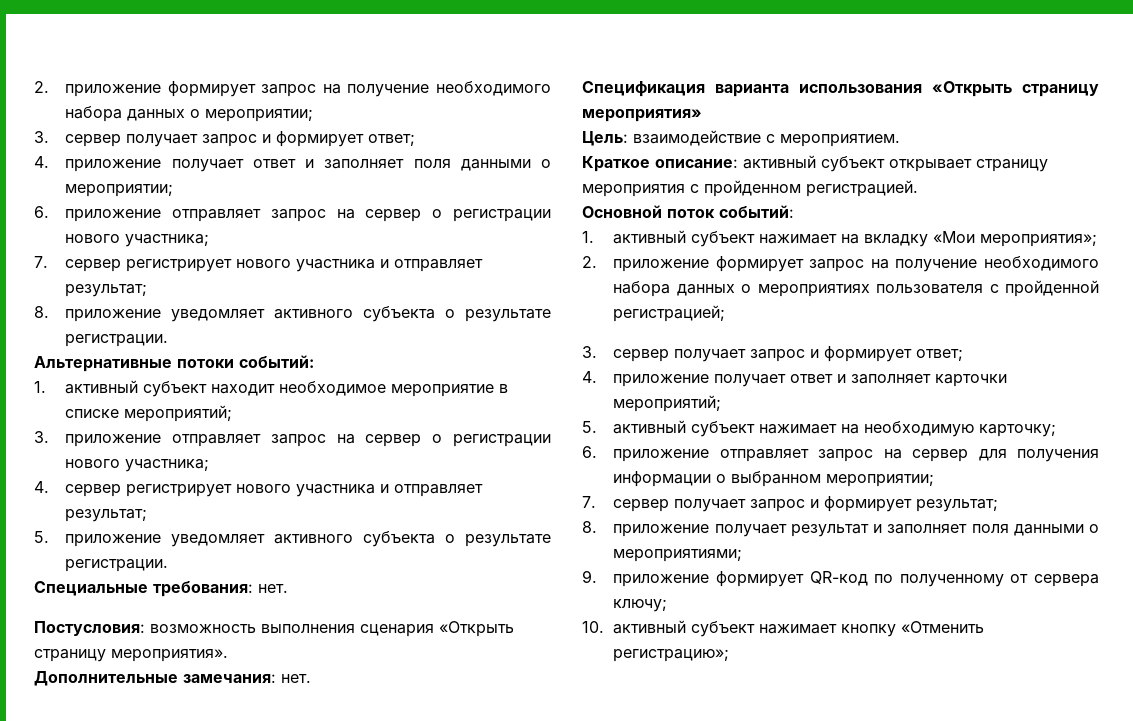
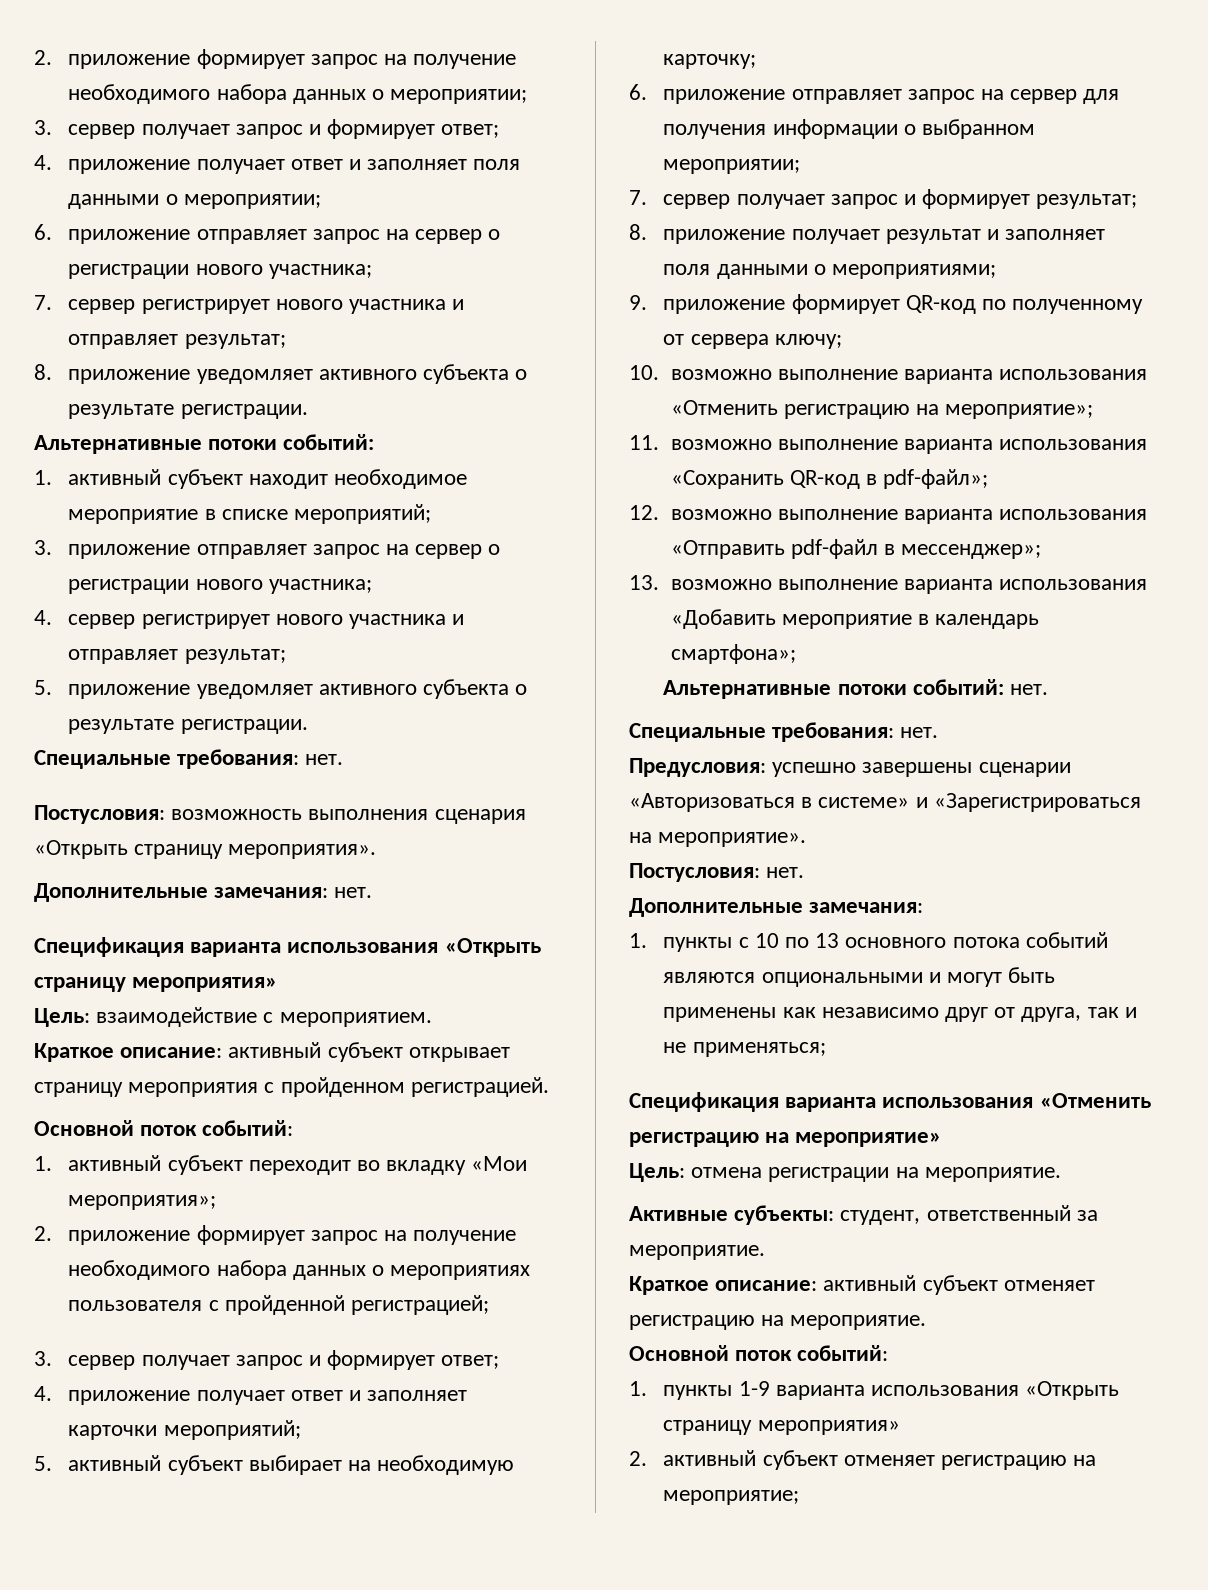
[759,234,860,244] нажимает на -> [248,1160,381,1175] переходит во
[759,424,838,434] нажимает -> [248,1455,342,1475] выбирает
[613,620,985,637] [613,649,730,662] активный субъект нажимает кнопку «Отменить регистрацию»; -> [670,369,1148,384] [670,400,1094,419] [629,435,1148,454] [670,469,989,489] [629,505,1148,524] [670,539,1042,559] [629,575,1148,594] [670,609,1040,629] [670,644,796,664] [663,679,1049,699] [629,722,939,742] [629,758,1071,777] [629,793,1141,812] [629,832,807,847] [629,863,805,882] [629,898,924,917] [629,932,1108,952] [663,967,1056,987] [663,1007,1137,1022] [663,1042,826,1057] [629,1092,1151,1112] [629,1132,942,1147] [629,1163,1061,1182] [629,1205,1098,1225] [629,1245,765,1260] [629,1275,1095,1295] [629,1315,927,1330] [629,1345,889,1361] [629,1381,1120,1400] [663,1420,900,1435] [629,1450,1097,1470] [663,1490,800,1505] возможно выполнение варианта использования «Отменить регистрацию на мероприятие»; // 11. возможно выполнение варианта использования «Сохранить QR-код в pdf-файл»; // 12. возможно выполнение варианта использования «Отправить pdf-файл в мессенджер»; // 13. возможно выполнение варианта использования «Добавить мероприятие в календарь смартфона»; // Альтернативные потоки событий: нет. // Специальные требования: нет. // Предусловия: успешно завершены сценарии «Авторизоваться в системе» и «Зарегистрироваться на мероприятие». // Постусловия: нет. // Дополнительные замечания: // 1. пункты с 10 по 13 основного потока событий являются опциональными и могут быть применены как независимо друг от друга, так и не применяться; // Спецификация варианта использования «Отменить регистрацию на мероприятие» // Цель: отмена регистрации на мероприятие. // Активные субъекты: студент, ответственный за мероприятие. // Краткое описание: активный субъект отменяет регистрацию на мероприятие. // Основной поток событий: // 1. пункты 1-9 варианта использования «Открыть страницу мероприятия» // 2. активный субъект отменяет регистрацию на мероприятие;

